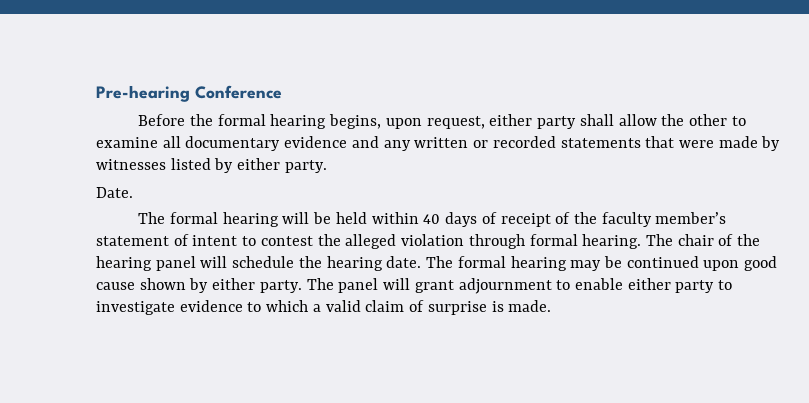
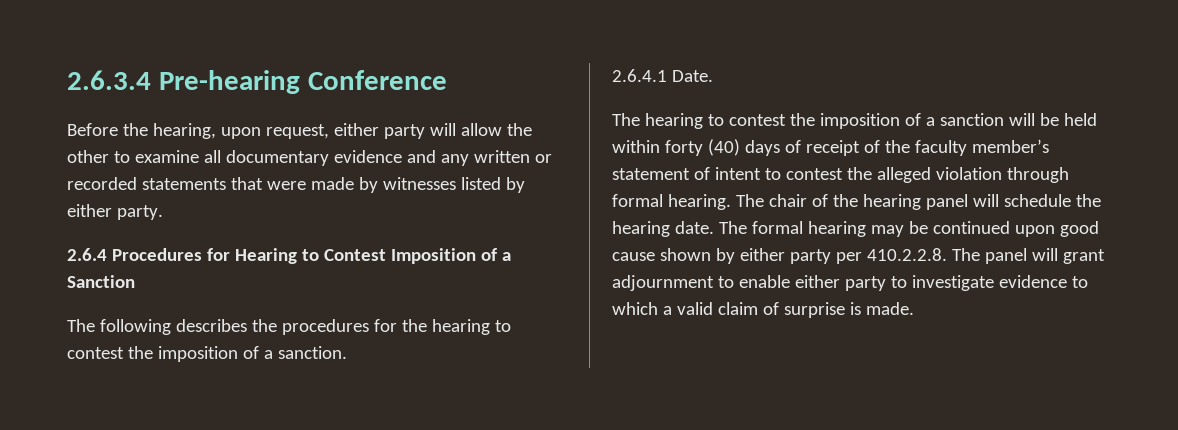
(96, 93) none -> [67,70,151,90] 2.6.3.4
[217,114,382,129] formal hearing begins, -> [152,123,216,139] hearing,
[579,114,614,126] shall -> [429,123,456,136] will
[96,187,133,198] [138,212,279,227] Date. // The formal hearing -> [67,248,511,264] [67,275,135,288] [67,319,511,335] [67,346,347,362] [612,69,713,82] [612,113,1004,129] 2.6.4 Procedures for Hearing to Contest Imposition of a Sanction // The following describes the procedures for the hearing to contest the imposition of a sanction. // 2.6.4.1 Date. // The hearing to contest the imposition of a sanction
[423,214,441,224] 40 -> [664,139,740,156] forty (40)
[259,280,302,293] party. -> [789,248,947,264] party per 410.2.2.8.

